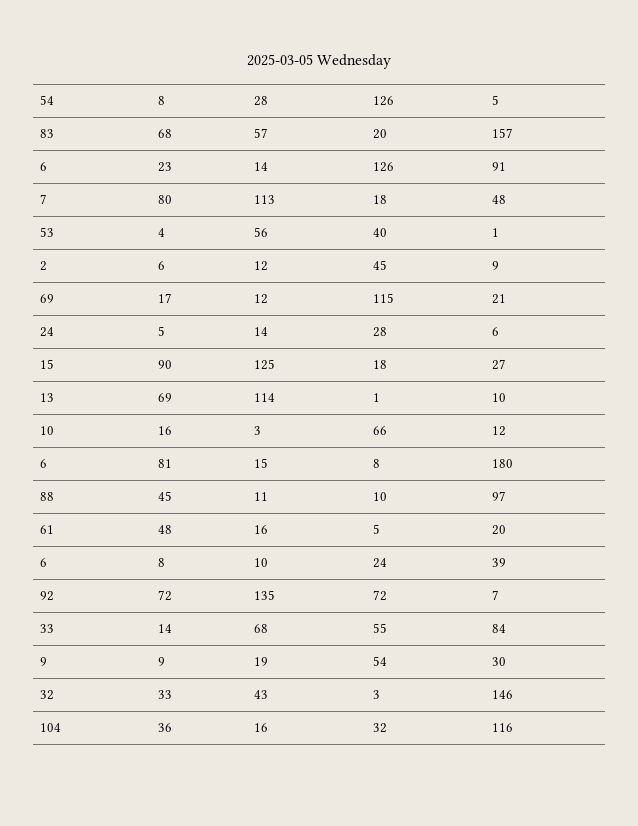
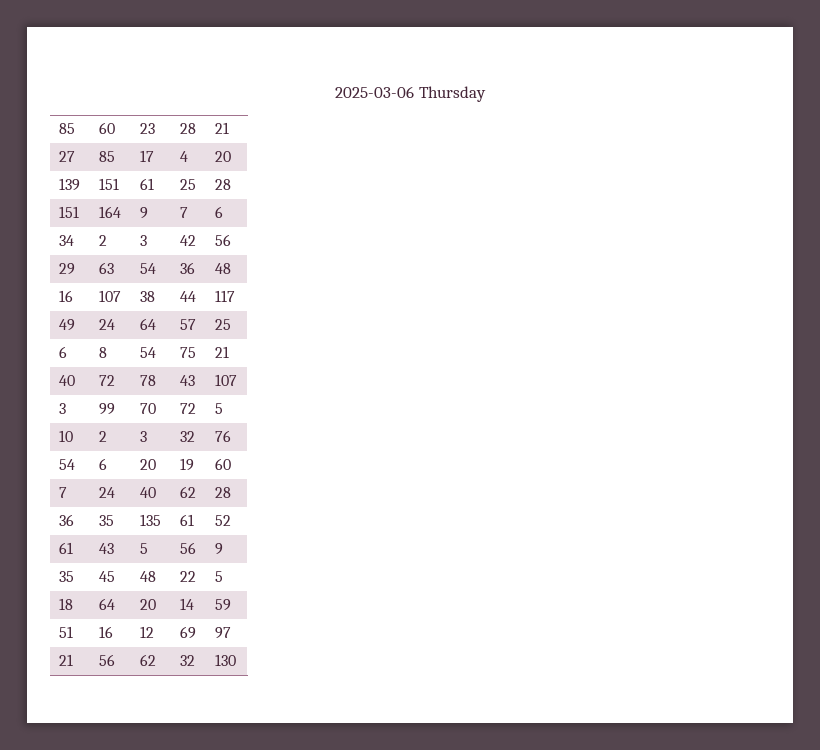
[246,54,392,69] [40,95,55,105] [158,96,166,105] [254,96,269,106] [373,96,395,106] [492,95,500,105] [40,129,55,138] [158,129,173,138] [254,128,269,138] [373,129,388,139] [492,128,514,138] [40,162,48,171] [158,162,173,172] [254,162,269,171] [373,162,395,172] [492,162,507,171] [40,194,48,204] [158,195,173,204] [254,195,276,204] [373,195,388,204] [492,195,507,204] [40,227,55,237] [158,228,166,237] [254,227,269,237] [373,228,388,237] [492,228,500,237] [40,261,48,271] [158,261,166,270] [254,261,269,271] [373,260,388,270] [492,261,500,270] [40,294,55,303] [158,293,173,303] [254,294,269,304] [373,293,395,303] [492,294,507,304] [40,327,55,337] [158,326,166,336] [254,327,269,336] [373,327,388,337] [492,327,500,336] [40,359,55,369] [158,360,173,369] [254,359,276,370] [373,360,388,369] [492,359,507,370] [40,393,55,402] [158,393,173,402] [254,393,276,402] [373,393,381,402] [492,393,507,402] [40,426,55,435] [158,426,173,435] [254,426,262,435] [373,426,388,435] [492,426,507,436] [40,459,48,468] [158,459,173,468] [254,458,269,468] [373,459,381,468] [492,459,514,468] [40,492,55,501] [158,491,173,501] [254,492,269,501] [373,492,388,501] [492,491,507,501] [40,525,55,534] [158,525,173,534] [254,525,269,534] [373,524,381,534] [492,525,507,535] [40,558,48,567] [158,558,166,567] [254,558,269,567] [373,558,388,568] [492,558,507,567] [40,591,55,601] [158,590,173,601] [254,590,276,600] [373,590,388,601] [492,590,500,600] [40,624,55,633] [158,624,173,633] [254,624,269,633] [373,623,388,633] [492,624,507,633] [40,657,48,666] [158,657,166,666] [254,657,269,666] [373,656,388,666] [492,657,507,666] [40,690,55,700] [158,690,173,699] [254,690,269,699] [373,690,381,699] [492,690,514,699] [40,723,62,732] [158,723,173,732] [254,723,269,732] [373,723,388,733] [492,723,514,732] 2025-03-05 Wednesday // 54 | 8 | 28 | 126 | 5 // 83 | 68 | 57 | 20 | 157 // 6 | 23 | 14 | 126 | 91 // 7 | 80 | 113 | 18 | 48 // 53 | 4 | 56 | 40 | 1 // 2 | 6 | 12 | 45 | 9 // 69 | 17 | 12 | 115 | 21 // 24 | 5 | 14 | 28 | 6 // 15 | 90 | 125 | 18 | 27 // 13 | 69 | 114 | 1 | 10 // 10 | 16 | 3 | 66 | 12 // 6 | 81 | 15 | 8 | 180 // 88 | 45 | 11 | 10 | 97 // 61 | 48 | 16 | 5 | 20 // 6 | 8 | 10 | 24 | 39 // 92 | 72 | 135 | 72 | 7 // 33 | 14 | 68 | 55 | 84 // 9 | 9 | 19 | 54 | 30 // 32 | 33 | 43 | 3 | 146 // 104 | 36 | 16 | 32 | 116 -> [335,86,486,102] [59,123,76,134] [99,122,116,134] [140,123,156,134] [180,123,197,134] [215,122,230,134] [59,151,76,162] [99,151,116,162] [140,150,155,162] [180,151,189,162] [215,151,232,162] [59,178,81,191] [99,178,120,190] [140,178,155,190] [180,179,197,190] [215,179,232,190] [59,206,80,218] [99,206,122,218] [140,207,149,219] [180,207,189,218] [215,206,224,218] [59,235,75,246] [99,235,108,246] [140,235,148,246] [180,235,197,246] [215,234,232,246] [59,263,76,275] [99,262,115,274] [140,263,157,274] [180,262,196,274] [215,263,232,274] [59,290,74,302] [99,290,122,302] [140,291,156,302] [180,291,197,302] [215,290,236,302] [59,319,76,331] [99,319,116,330] [140,318,157,330] [180,319,197,330] [215,319,232,330] [59,346,68,358] [99,347,108,358] [140,347,157,358] [180,347,197,358] [215,346,230,358] [59,375,76,386] [99,375,116,386] [140,375,157,386] [180,375,196,386] [215,374,238,386] [59,403,67,414] [99,403,116,415] [140,403,157,414] [180,403,197,414] [215,403,224,414] [59,430,74,442] [99,431,108,442] [140,431,148,442] [180,431,196,442] [215,430,232,442] [59,459,76,470] [99,458,108,470] [140,459,157,470] [180,458,195,471] [215,458,232,470] [59,487,68,498] [99,487,116,498] [140,487,157,498] [180,486,197,498] [215,487,232,498] [59,514,75,526] [99,515,115,526] [140,514,162,526] [180,514,195,526] [215,515,232,526] [59,542,74,554] [99,543,115,554] [140,543,149,554] [180,542,197,554] [215,543,224,555] [59,571,75,582] [99,571,116,582] [140,571,157,582] [180,571,197,582] [215,571,224,582] [59,598,74,610] [99,598,116,610] [140,599,157,610] [180,598,195,610] [215,599,232,611] [59,626,74,638] [99,626,114,638] [140,626,155,638] [180,626,197,639] [215,627,232,639] [59,654,74,666] [99,654,116,666] [140,654,157,666] [180,655,196,666] [215,654,237,666] 2025-03-06 Thursday // 85 | 60 | 23 | 28 | 21 // 27 | 85 | 17 | 4 | 20 // 139 | 151 | 61 | 25 | 28 // 151 | 164 | 9 | 7 | 6 // 34 | 2 | 3 | 42 | 56 // 29 | 63 | 54 | 36 | 48 // 16 | 107 | 38 | 44 | 117 // 49 | 24 | 64 | 57 | 25 // 6 | 8 | 54 | 75 | 21 // 40 | 72 | 78 | 43 | 107 // 3 | 99 | 70 | 72 | 5 // 10 | 2 | 3 | 32 | 76 // 54 | 6 | 20 | 19 | 60 // 7 | 24 | 40 | 62 | 28 // 36 | 35 | 135 | 61 | 52 // 61 | 43 | 5 | 56 | 9 // 35 | 45 | 48 | 22 | 5 // 18 | 64 | 20 | 14 | 59 // 51 | 16 | 12 | 69 | 97 // 21 | 56 | 62 | 32 | 130

